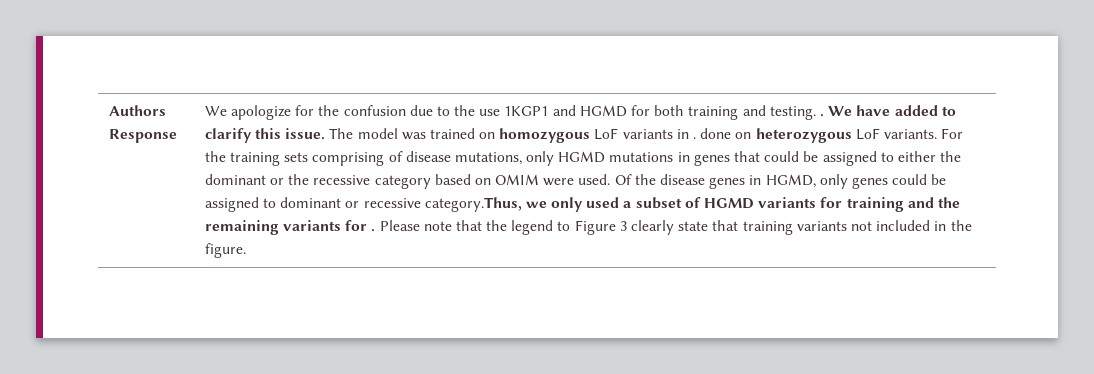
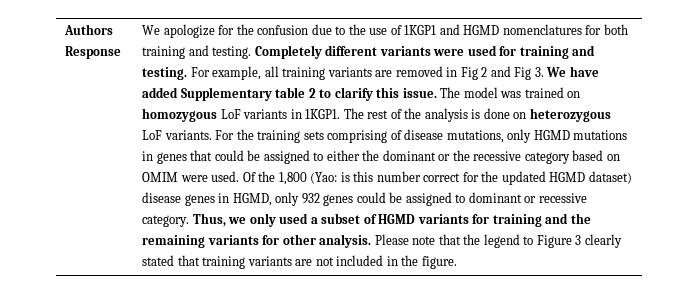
(501, 112) none -> [390,25,402,35] of
(627, 111) none -> [502,24,582,35] nomenclatures
[819,105,938,117] . We have added -> [254,45,596,59] [142,66,599,80] [142,87,316,101] Completely different variants were used for training and testing. For example, all training variants are removed in Fig 2 and Fig 3. We have added Supplementary table 2
[693,137,697,139] . -> [305,108,481,122] 1KGP1. The rest of the analysis is
(656, 179) none -> [278,171,632,185] 1,800 (Yao: is this number correct for the updated HGMD dataset)
(848, 181) none -> [301,193,320,204] 932
[424,197,522,212] category.Thus, -> [142,213,226,227] category. Thus,
[371,229,376,232] . -> [282,234,372,248] other analysis.
[678,221,709,231] state -> [142,255,175,266] stated
(847, 226) none -> [295,259,313,266] are

